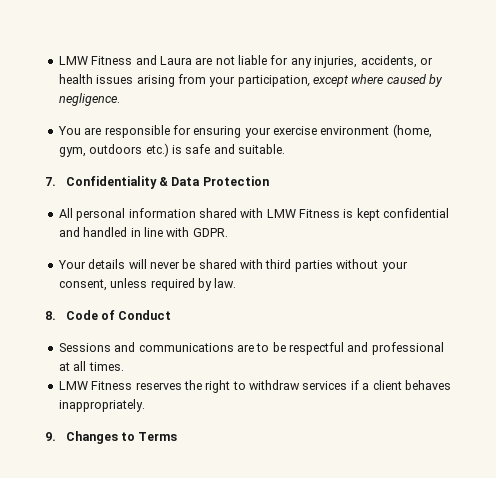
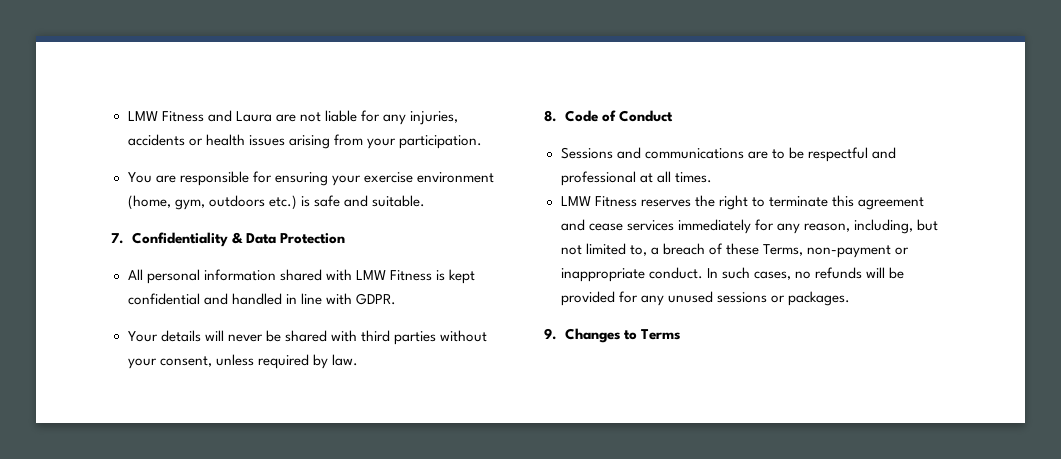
[360,55,417,68] accidents, -> [127,134,185,146] accidents
[237,74,444,87] [58,93,120,106] participation, except where caused by negligence. -> [398,135,482,149] participation.
[249,380,451,390] [58,399,145,412] withdraw services if a client behaves inappropriately. -> [768,195,924,210] [560,219,938,234] [560,243,909,258] [560,267,904,282] [560,291,850,306] terminate this agreement and cease services immediately for any reason, including, but not limited to, a breach of these Terms, non-payment or inappropriate conduct. In such cases, no refunds will be provided for any unused sessions or packages.

